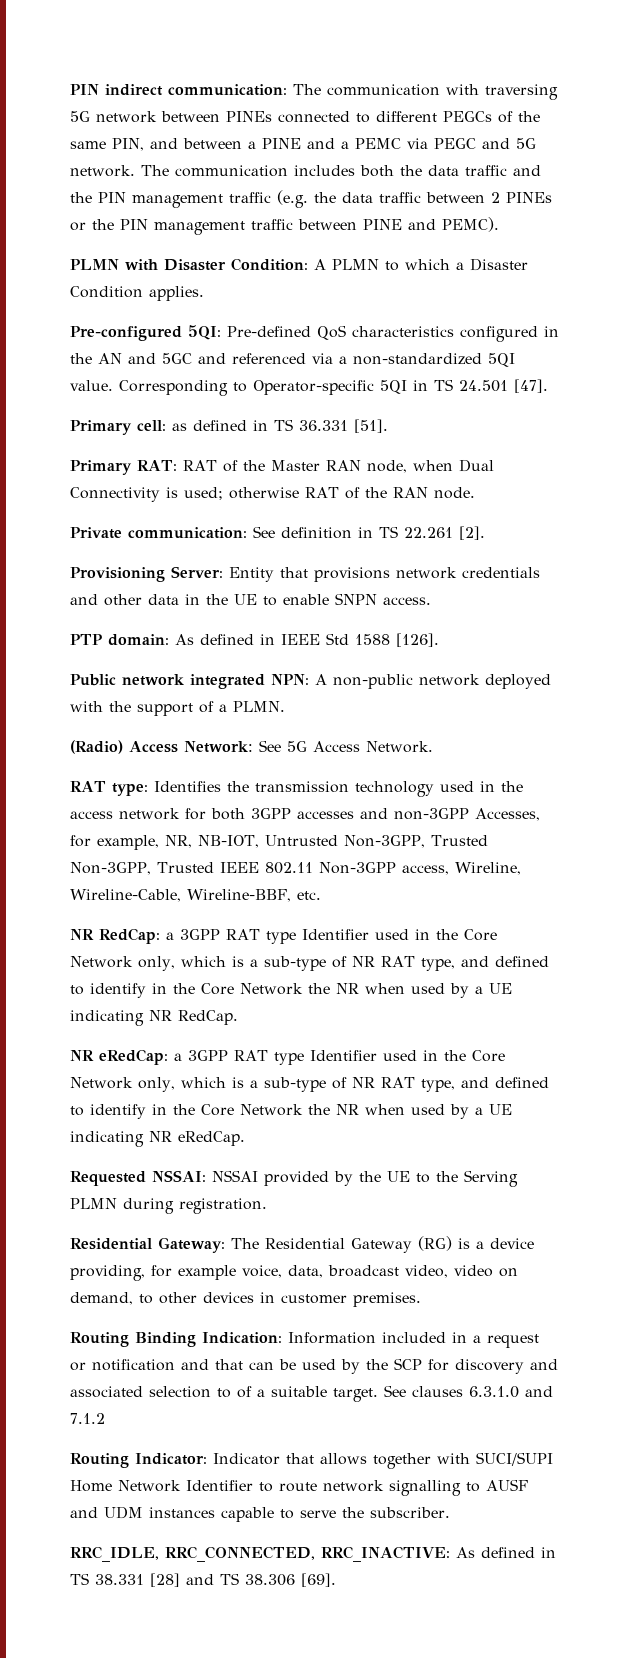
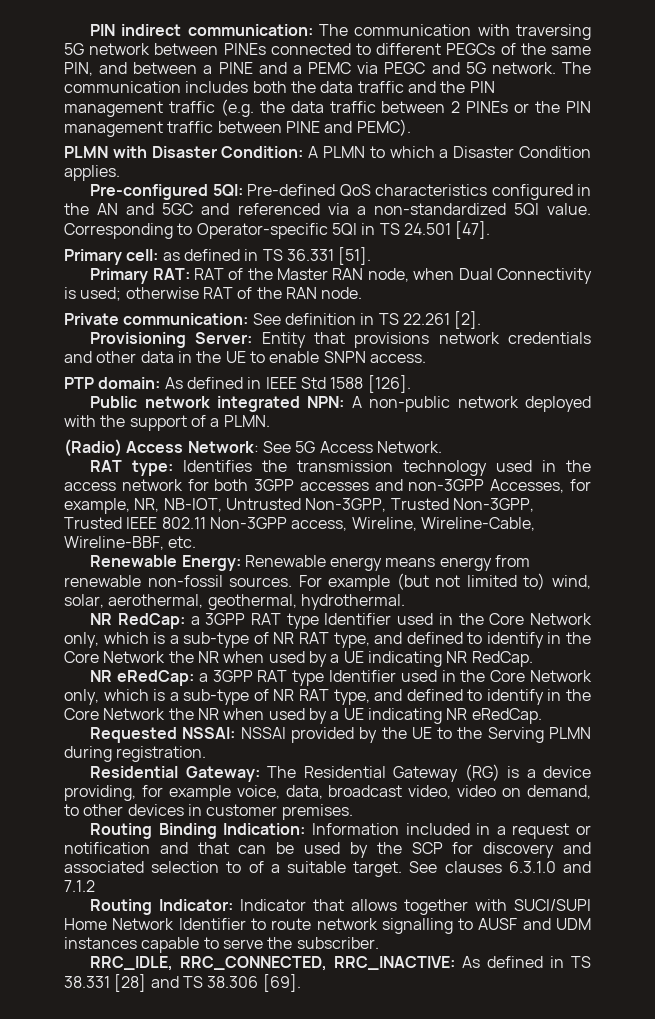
(321, 895) none -> [90,555,531,571] [64,573,591,591] [64,594,405,610] // Renewable Energy: Renewable energy means energy from renewable non-fossil sources. For example (but not limited to) wind, solar, aerothermal, geothermal, hydrothermal.

